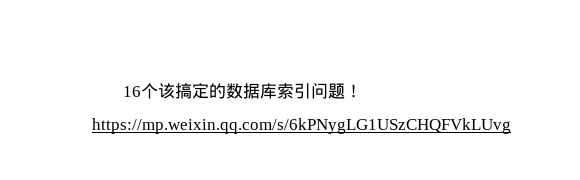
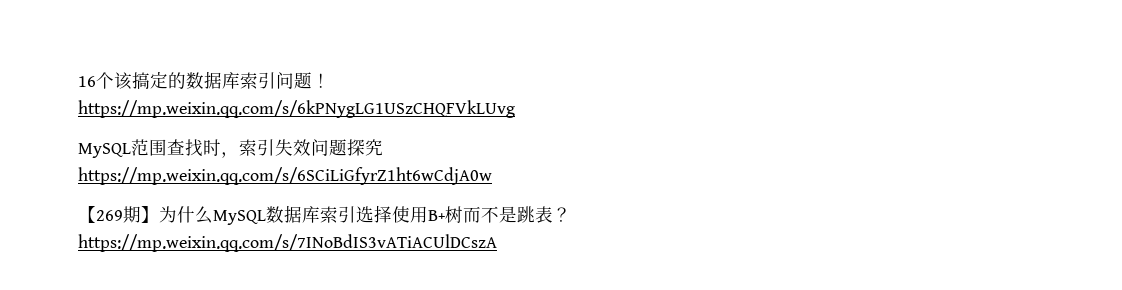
(511, 126) none -> [78,139,383,158] [78,167,492,185] [78,205,571,225] [78,234,497,252] // MySQL范围查找时，索引失效问题探究 // https://mp.weixin.qq.com/s/6SCiLiGfyrZ1ht6wCdjA0w // 【269期】为什么MySQL数据库索引选择使用B+树而不是跳表？ // https://mp.weixin.qq.com/s/7INoBdIS3vATiACUlDCszA

